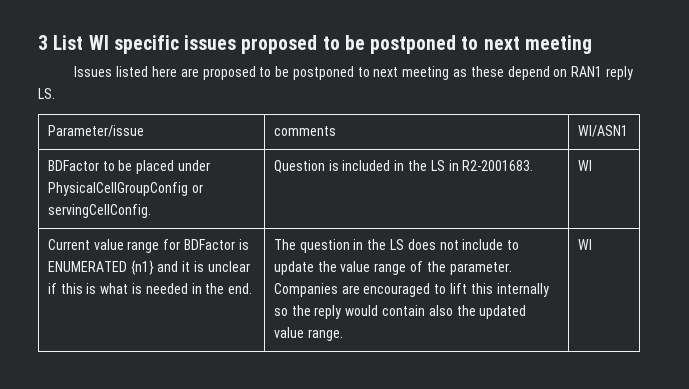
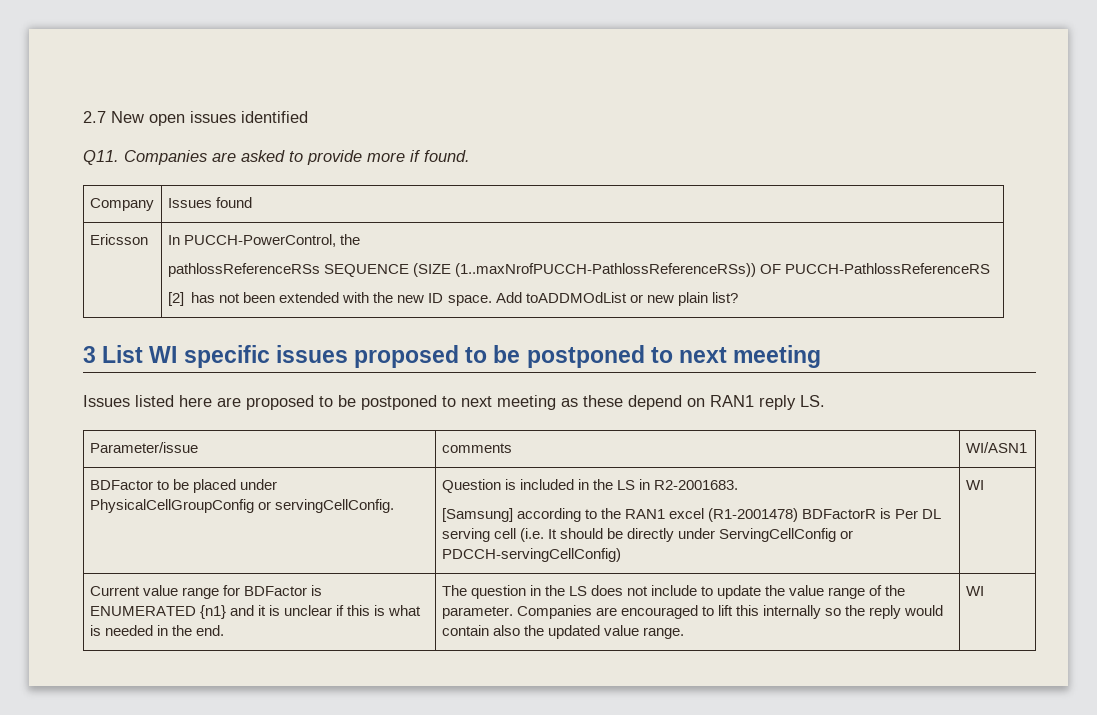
(38, 42) none -> [83,111,308,126] [83,150,470,165] [89,198,154,211] [167,197,252,208] [89,234,148,245] [167,234,360,247] [167,263,990,277] [167,292,738,306] 2.7 New open issues identified // Q11. Companies are asked to provide more if found. // Company | Issues found // Ericsson | In PUCCH-PowerControl, the // pathlossReferenceRSs SEQUENCE (SIZE (1..maxNrofPUCCH-PathlossReferenceRSs)) OF PUCCH-PathlossReferenceRS // [2] has not been extended with the new ID space. Add toADDMOdList or new plain list? //
(534, 165) none -> [441,508,942,522] [441,528,854,542] [441,548,621,562] // [Samsung] according to the RAN1 excel (R1-2001478) BDFactorR is Per DL serving cell (i.e. It should be directly under ServingCellConfig or PDCCH-servingCellConfig)

